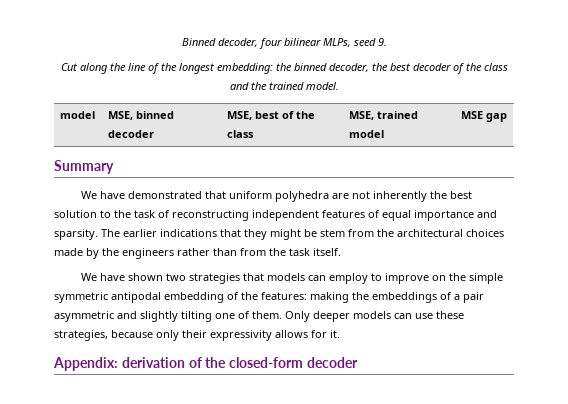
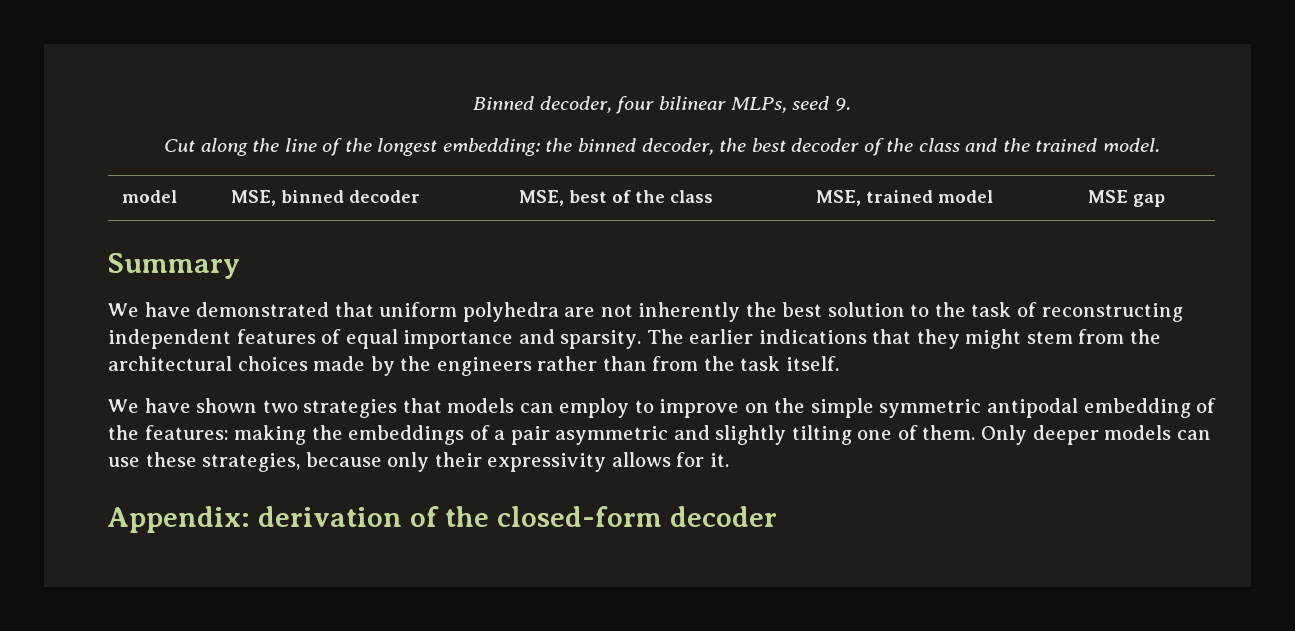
[304,229,317,237] be -> (1022, 339) none

